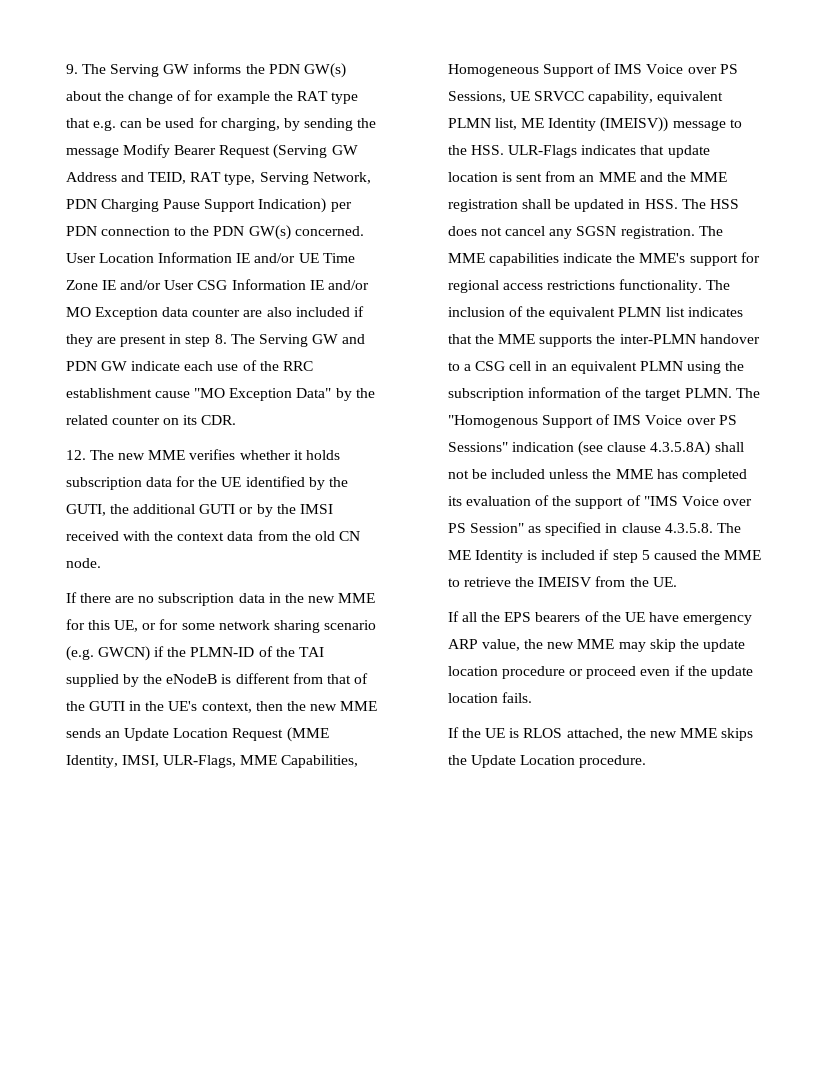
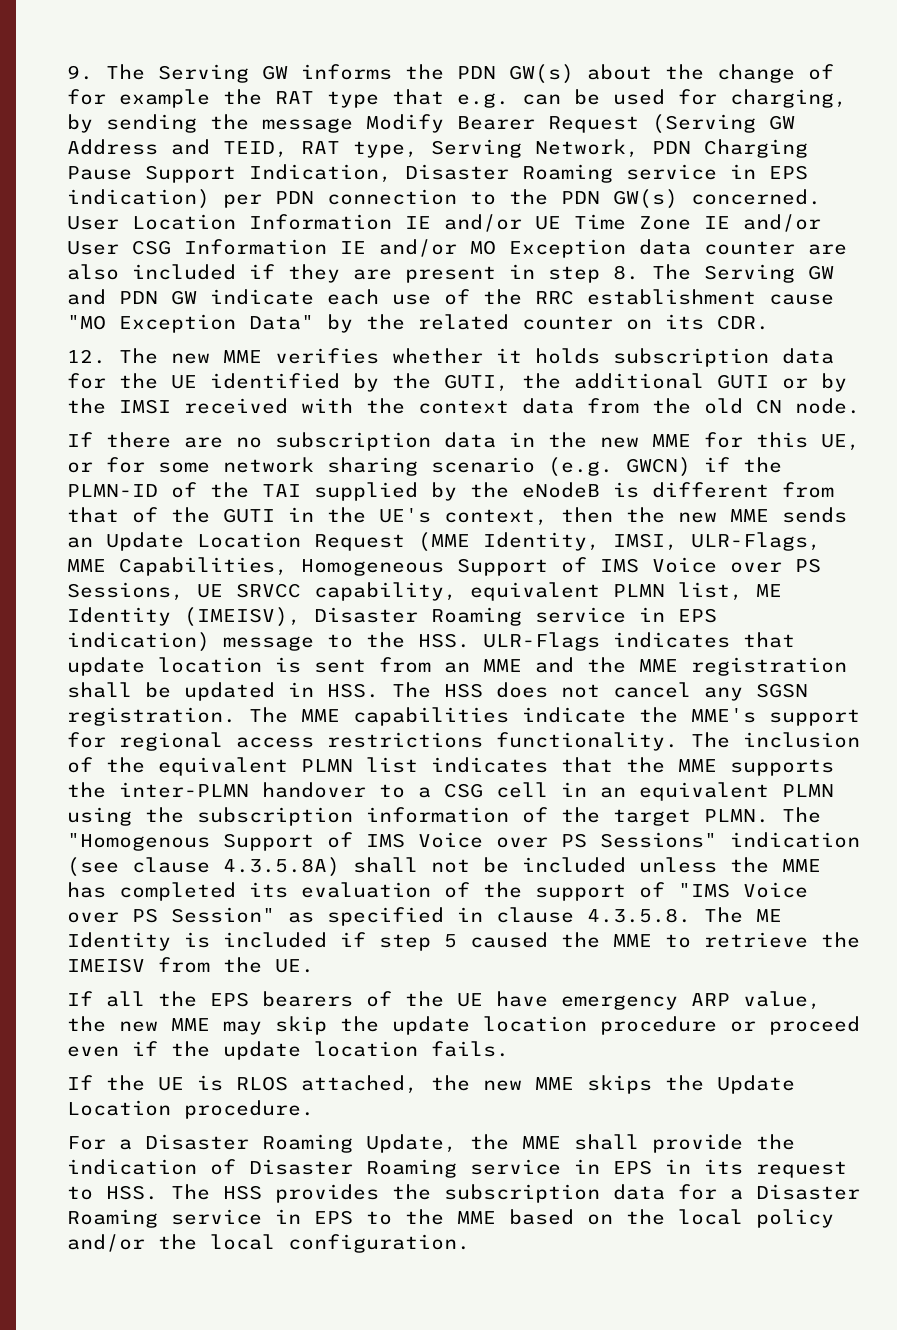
[258,198,327,213] Indication) -> [248,164,808,183] [66,189,210,209] Indication, Disaster Roaming service in EPS indication)
[600,117,669,132] (IMEISV)) -> [183,607,717,627] [66,632,210,652] (IMEISV), Disaster Roaming service in EPS indication)
(647, 761) none -> [66,1134,795,1153] [66,1159,847,1178] [66,1184,860,1203] [66,1209,834,1228] [66,1234,470,1253] // For a Disaster Roaming Update, the MME shall provide the indication of Disaster Roaming service in EPS in its request to HSS. The HSS provides the subscription data for a Disaster Roaming service in EPS to the MME based on the local policy and/or the local configuration.

